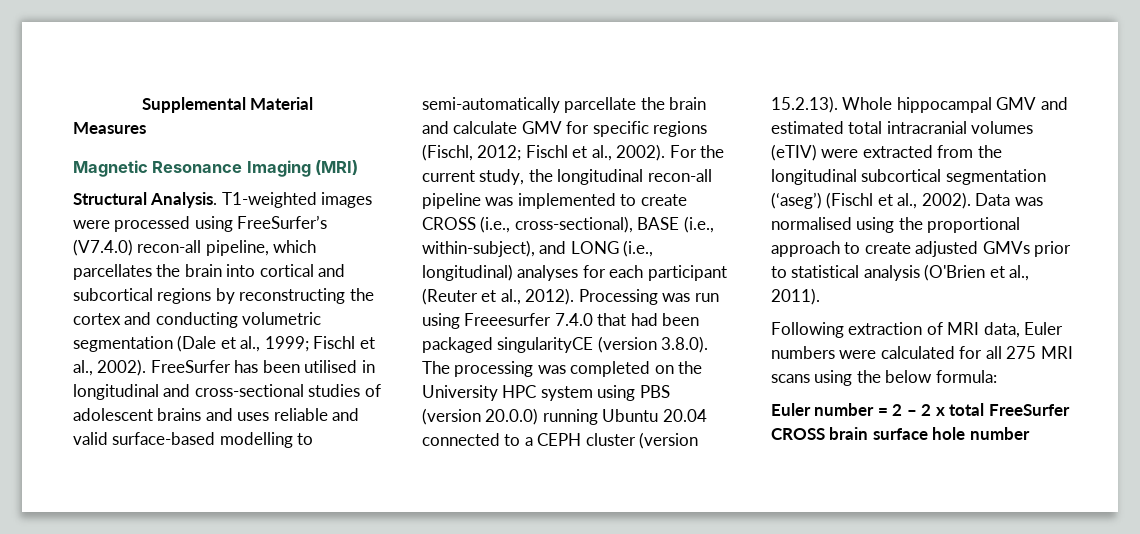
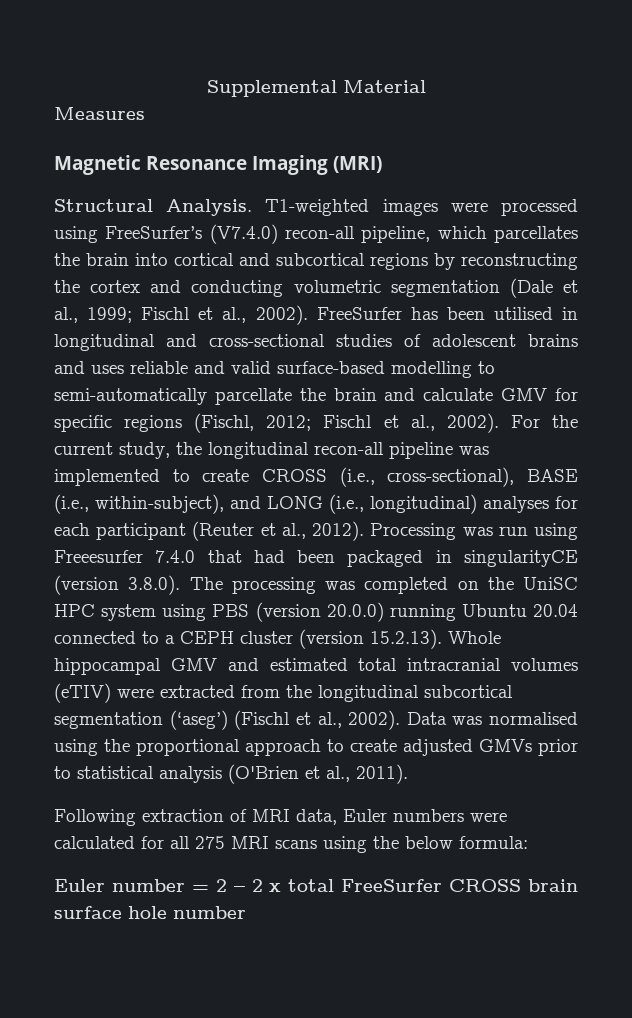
(493, 345) none -> [435,550,452,563] in
[422,385,498,401] University -> [523,577,578,590] UniSC

